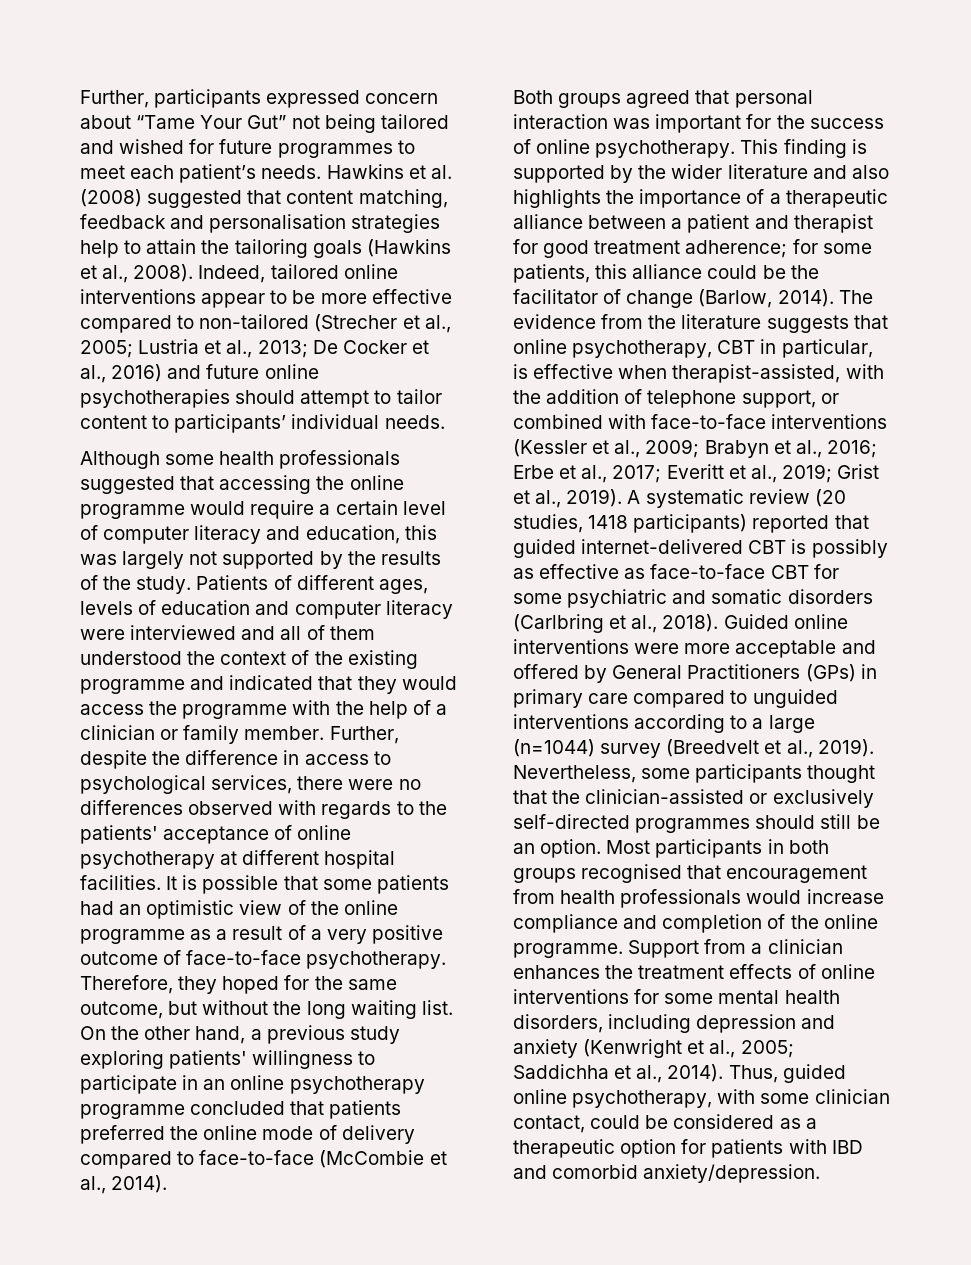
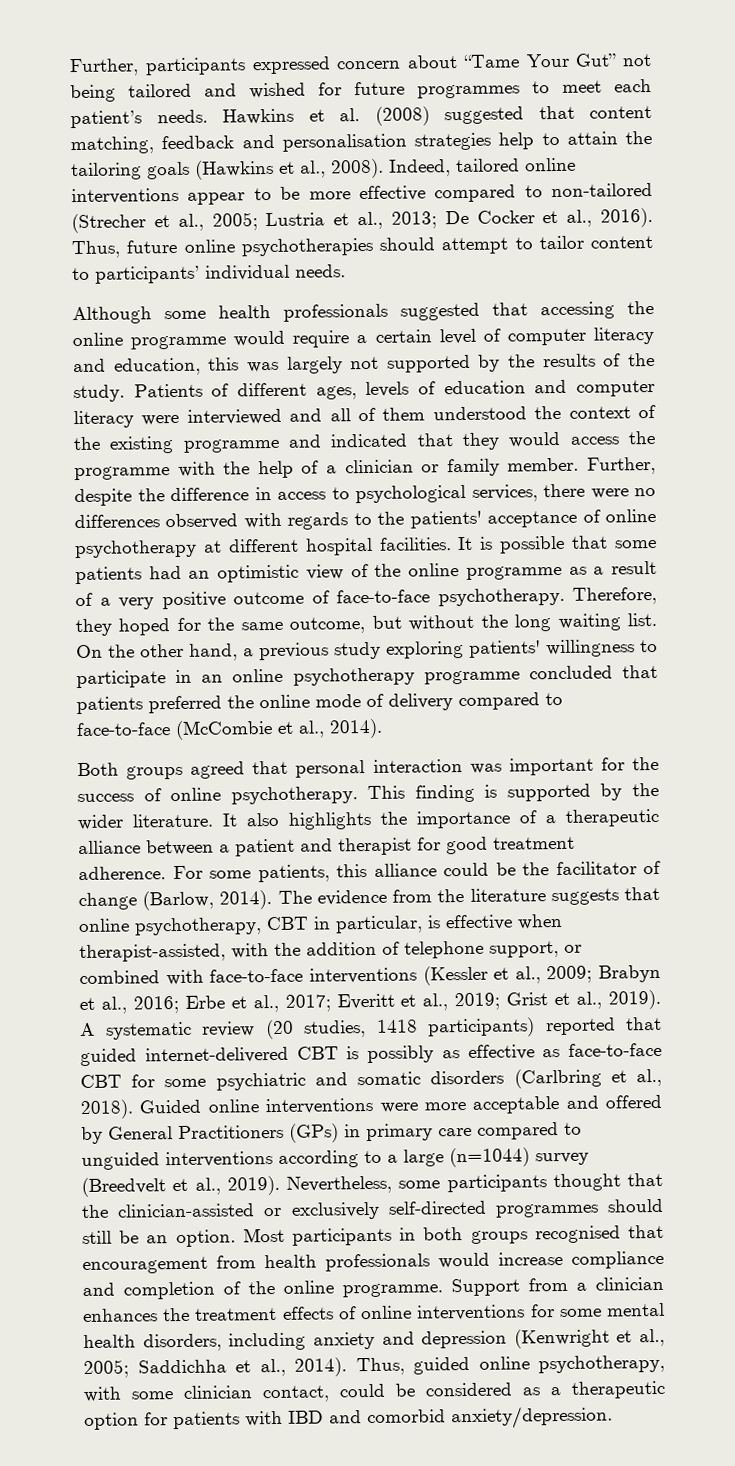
[111,364,202,382] 2016) and -> [599,207,653,228] [71,240,121,259] 2016). Thus,
[727,164,847,179] literature and -> [132,813,237,828] literature. It
[685,239,818,258] adherence; for -> [78,865,203,881] adherence. For
[696,1014,836,1033] [513,1039,578,1058] depression and anxiety -> [312,1330,508,1350] anxiety and depression

